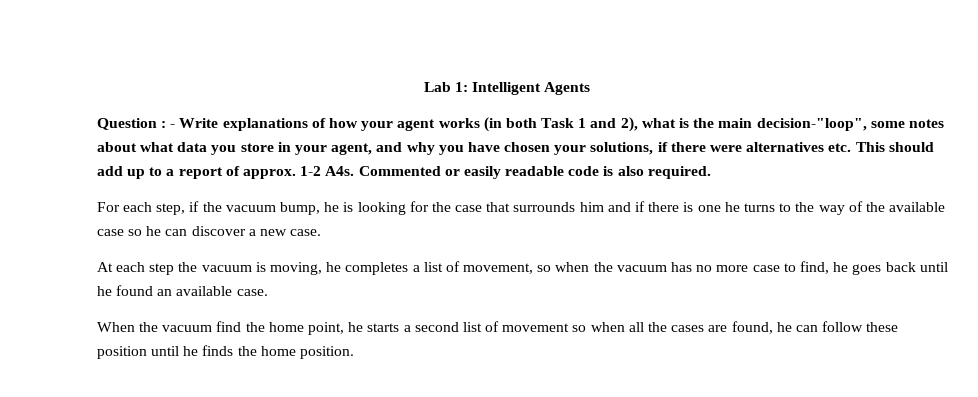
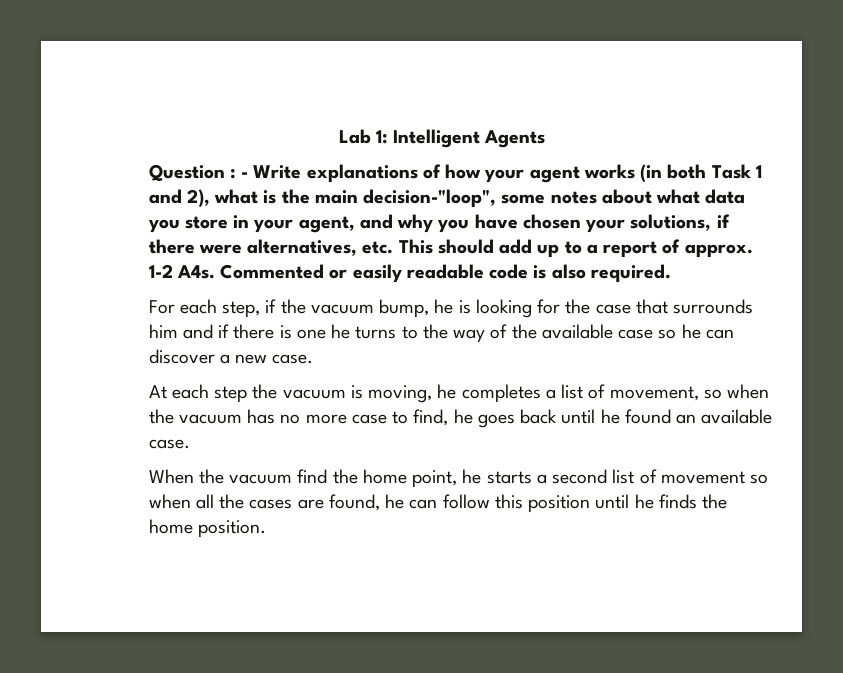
[746,142,825,152] alternatives -> [247,239,358,256] alternatives,
[866,322,899,332] these -> [494,494,523,509] this

